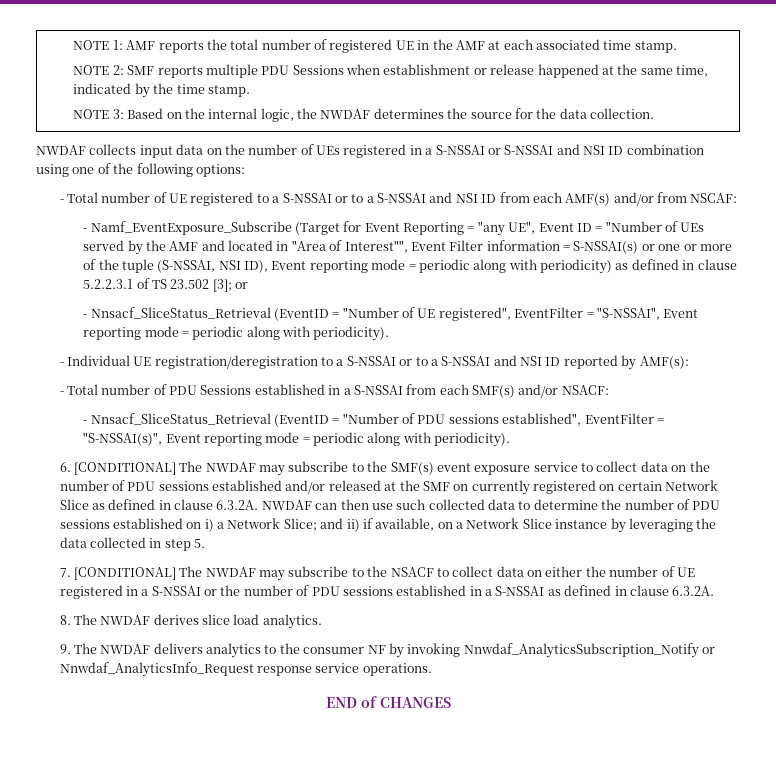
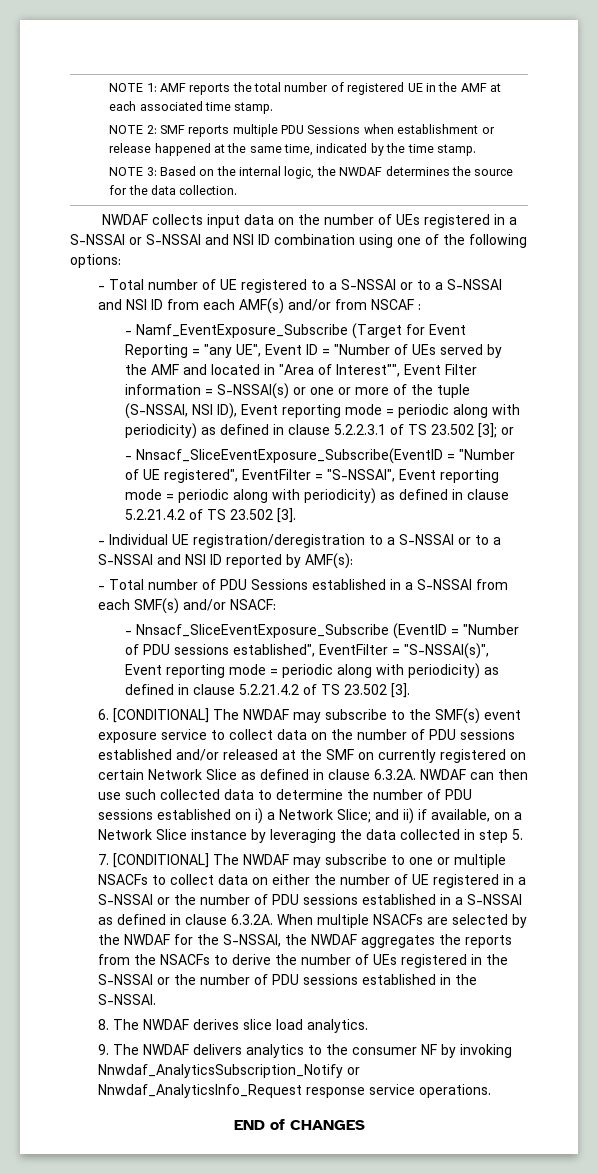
[690,193,738,203] NSCAF: -> [370,299,421,310] NSCAF :
[90,307,329,321] Nnsacf_SliceStatus_Retrieval (EventID -> [136,448,444,464] Nnsacf_SliceEventExposure_Subscribe(EventID
[313,326,390,341] periodicity). -> [304,488,510,504] [125,508,297,523] periodicity) as defined in clause 5.2.21.4.2 of TS 23.502 [3].
[90,413,271,425] Nnsacf_SliceStatus_Retrieval -> [136,624,390,638] Nnsacf_SliceEventExposure_Subscribe
[434,432,511,447] periodicity). -> [408,663,500,679] [125,683,411,698] periodicity) as defined in clause 5.2.21.4.2 of TS 23.502 [3].
[367,566,434,577] the NSACF -> [408,854,506,868] [97,874,148,885] one or multiple NSACFs
(715, 591) none -> [276,914,527,928] [97,934,512,948] [97,954,508,968] [97,974,477,985] [97,994,156,1005] When multiple NSACFs are selected by the NWDAF for the S-NSSAI, the NWDAF aggregates the reports from the NSACFs to derive the number of UEs registered in the S-NSSAI or the number of PDU sessions established in the S-NSSAI.

